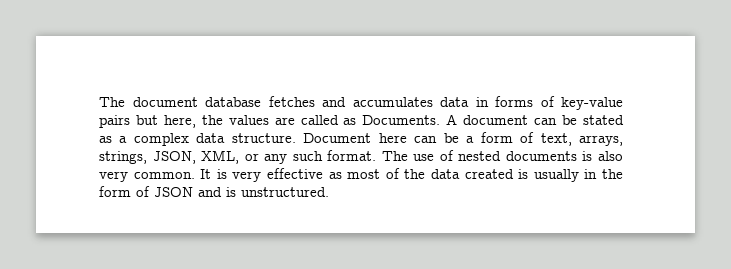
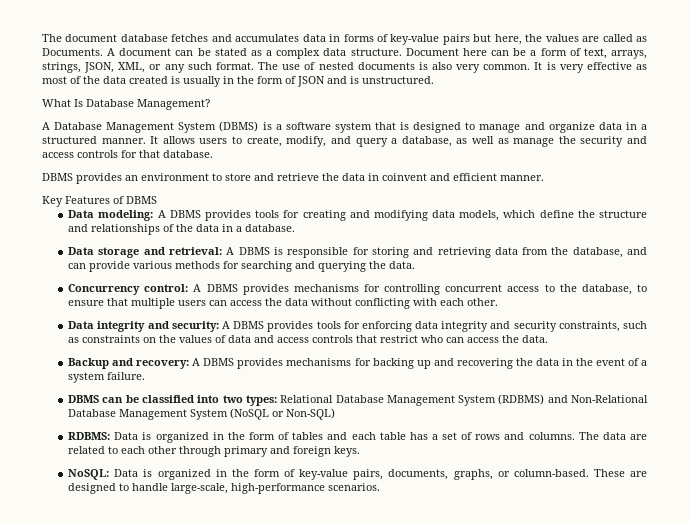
(329, 192) none -> [42,99,210,110] [42,121,647,133] [42,136,647,147] [42,150,213,158] [42,173,544,184] [42,196,157,207] [68,210,648,221] [68,224,296,235] [68,247,647,258] [68,261,416,272] [68,284,648,295] [68,298,499,309] [68,321,648,332] [68,335,549,343] [68,358,647,369] [68,372,146,383] [68,394,649,406] [68,408,336,420] [68,432,647,443] [68,446,361,457] [68,469,647,480] [68,483,381,494] // What Is Database Management? // A Database Management System (DBMS) is a software system that is designed to manage and organize data in a structured manner. It allows users to create, modify, and query a database, as well as manage the security and access controls for that database. // DBMS provides an environment to store and retrieve the data in coinvent and efficient manner. // Key Features of DBMS // Data modeling: A DBMS provides tools for creating and modifying data models, which define the structure and relationships of the data in a database. // Data storage and retrieval: A DBMS is responsible for storing and retrieving data from the database, and can provide various methods for searching and querying the data. // Concurrency control: A DBMS provides mechanisms for controlling concurrent access to the database, to ensure that multiple users can access the data without conflicting with each other. // Data integrity and security: A DBMS provides tools for enforcing data integrity and security constraints, such as constraints on the values of data and access controls that restrict who can access the data. // Backup and recovery: A DBMS provides mechanisms for backing up and recovering the data in the event of a system failure. // DBMS can be classified into two types: Relational Database Management System (RDBMS) and Non-Relational Database Management System (NoSQL or Non-SQL) // RDBMS: Data is organized in the form of tables and each table has a set of rows and columns. The data are related to each other through primary and foreign keys. // NoSQL: Data is organized in the form of key-value pairs, documents, graphs, or column-based. These are designed to handle large-scale, high-performance scenarios.

